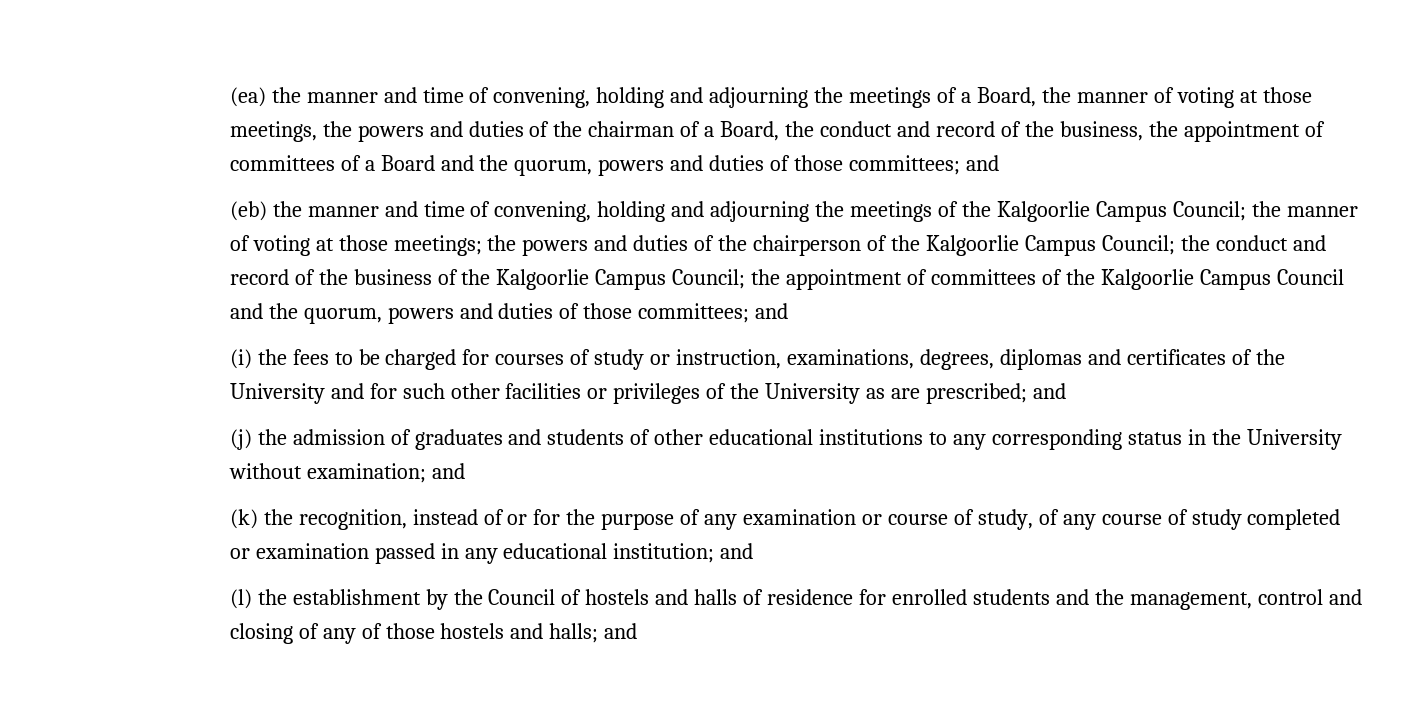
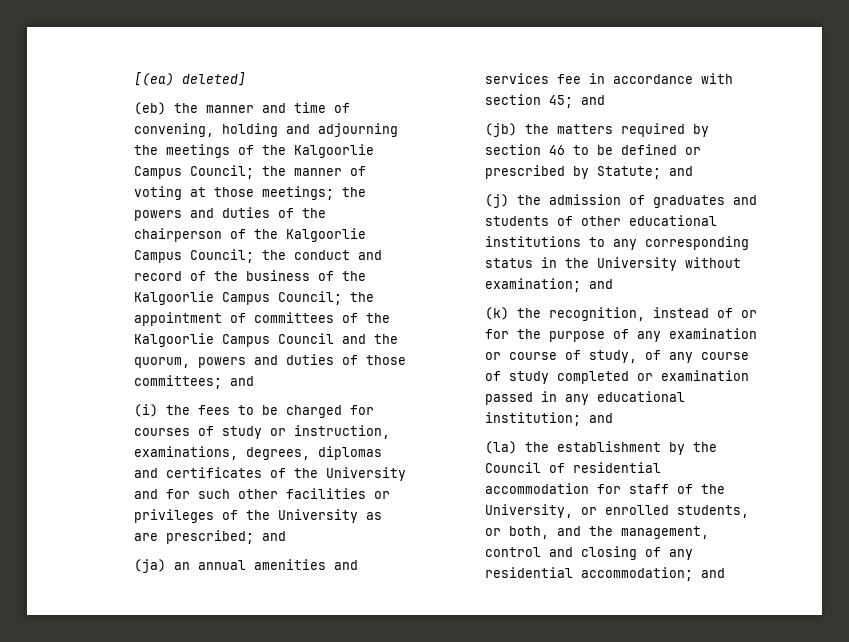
[229,87,1312,108] [229,121,1325,142] [229,155,999,176] (ea) the manner and time of convening, holding and adjourning the meetings of a Board, the manner of voting at those meetings, the powers and duties of the chairman of a Board, the conduct and record of the business, the appointment of committees of a Board and the quorum, powers and duties of those committees; and -> [133,72,246,86] [(ea) deleted]
(1066, 391) none -> [133,559,358,573] [484,73,733,84] [484,94,605,108] [484,123,709,137] [484,144,701,155] [484,165,693,179] // (ja) an annual amenities and services fee in accordance with section 45; and // (jb) the matters required by section 46 to be defined or prescribed by Statute; and
[229,589,252,609] (l) -> [484,441,517,454] (la)
[585,589,1050,605] hostels and halls of residence for enrolled students -> [572,462,661,473] [484,483,725,494] [484,504,749,518] [484,526,549,539] residential accommodation for staff of the University, or enrolled students, or both,
[361,623,599,643] of those hostels and halls; -> [484,567,693,581] residential accommodation;

